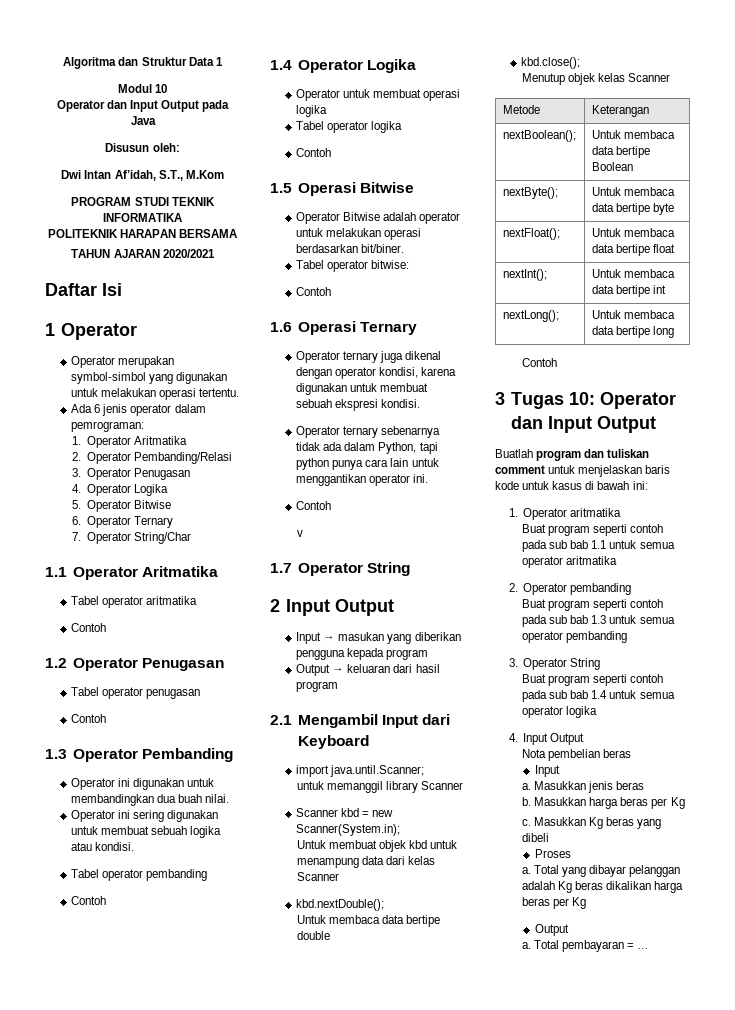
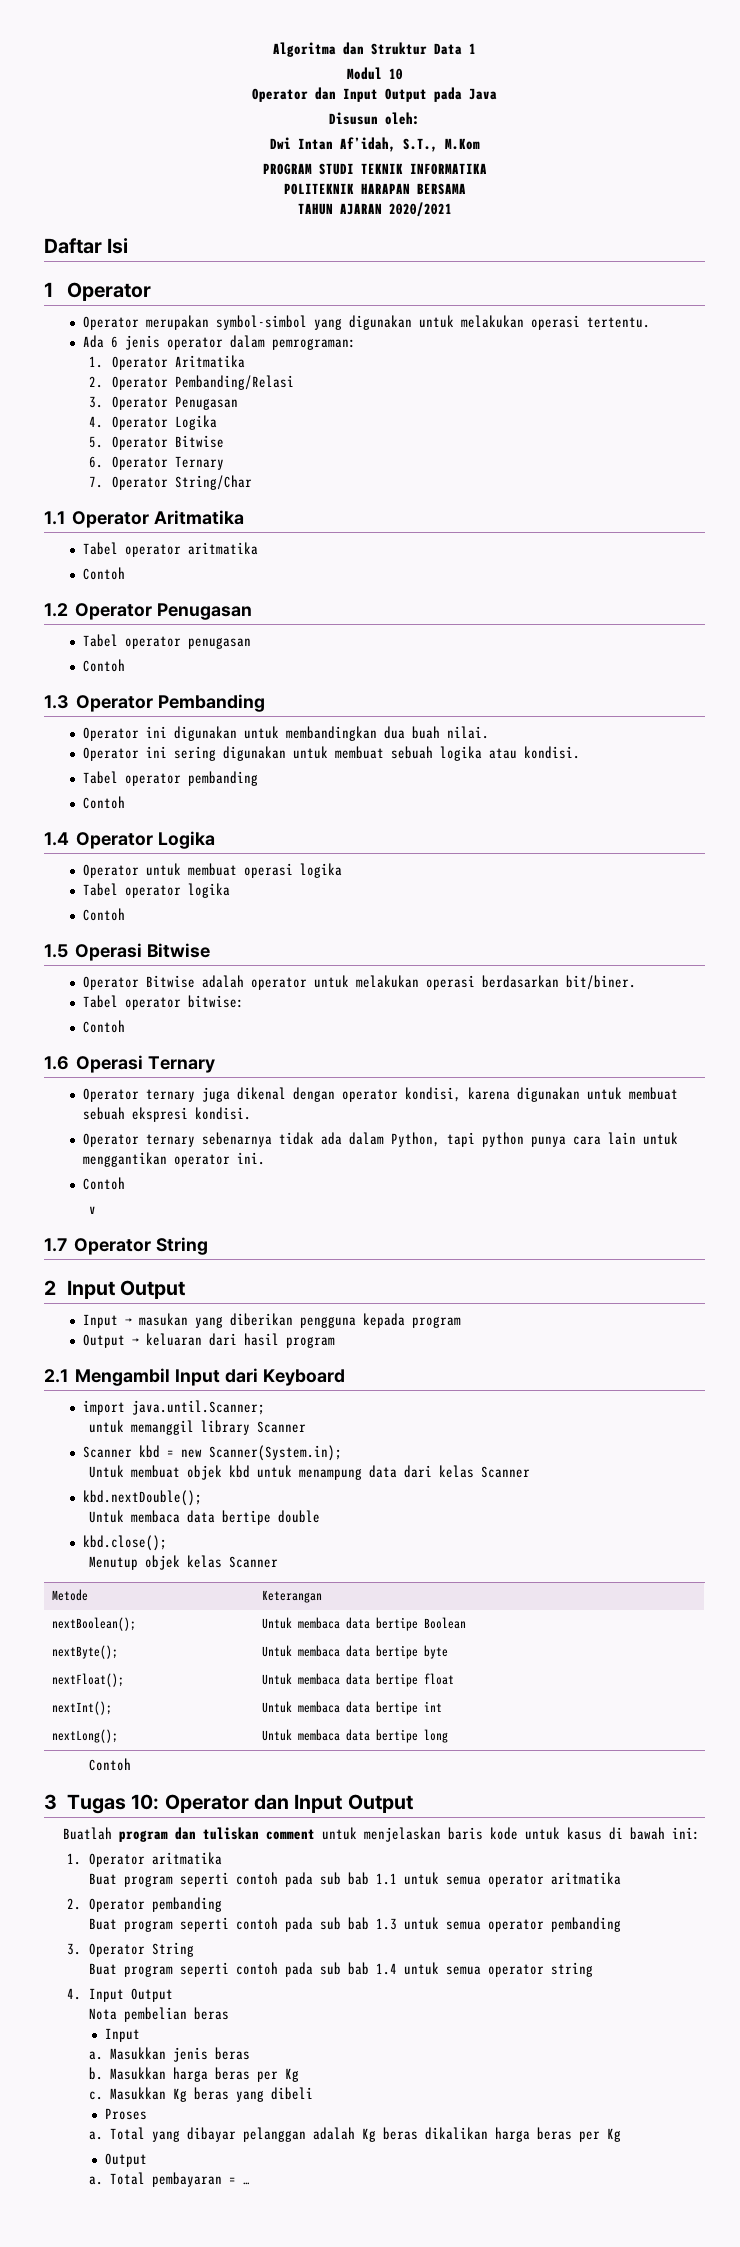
[566,706,598,718] logika -> [551,1962,594,1977] string

